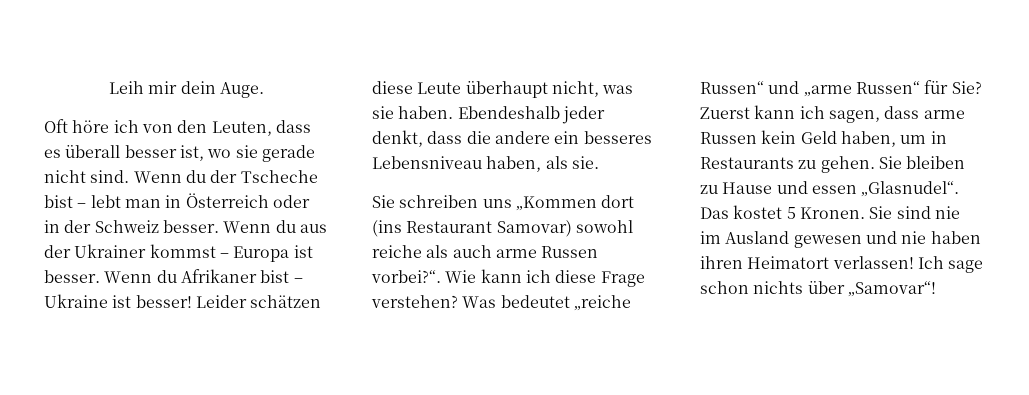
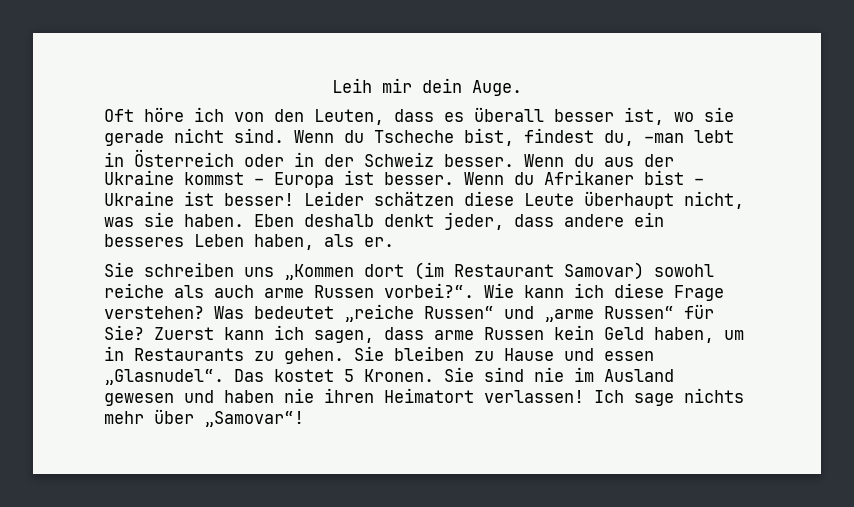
[210,170,318,183] [44,195,161,208] der Tscheche bist – lebt man -> [374,128,734,146] Tscheche bist, findest du, –man lebt
[74,244,147,258] Ukrainer -> [104,170,174,185] Ukraine
[457,106,605,124] [372,130,491,147] Ebendeshalb jeder denkt, dass die -> [254,212,554,230] Eben deshalb denkt jeder, dass
[372,156,482,169] Lebensniveau -> [194,234,244,247] Leben
[571,156,599,169] sie. -> [364,237,394,247] er.
[372,220,402,237] (ins -> [414,262,444,280] (im
[901,231,981,244] nie haben -> [224,388,314,403] haben nie
[700,281,804,294] schon nichts -> [684,388,744,403] [104,411,144,424] nichts mehr

